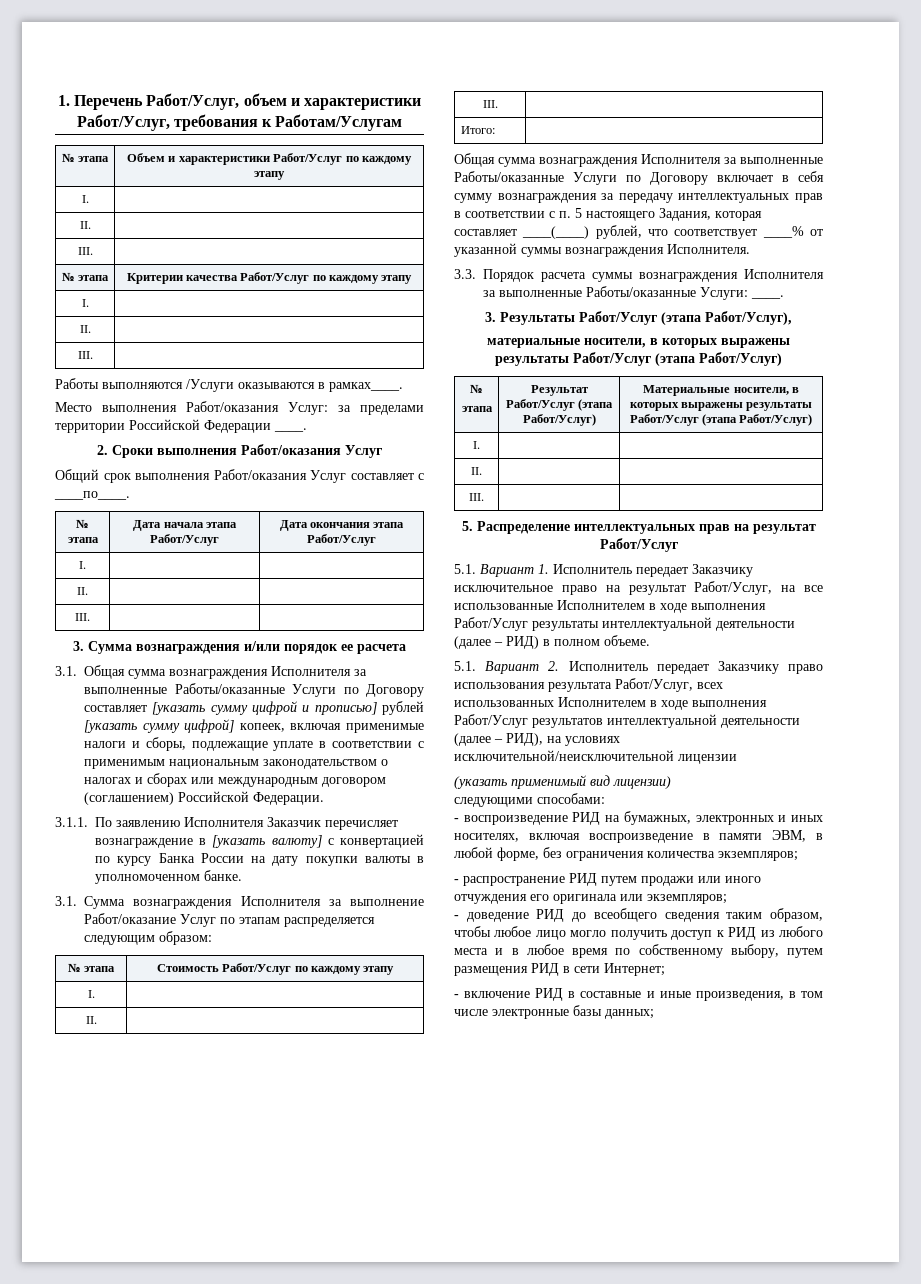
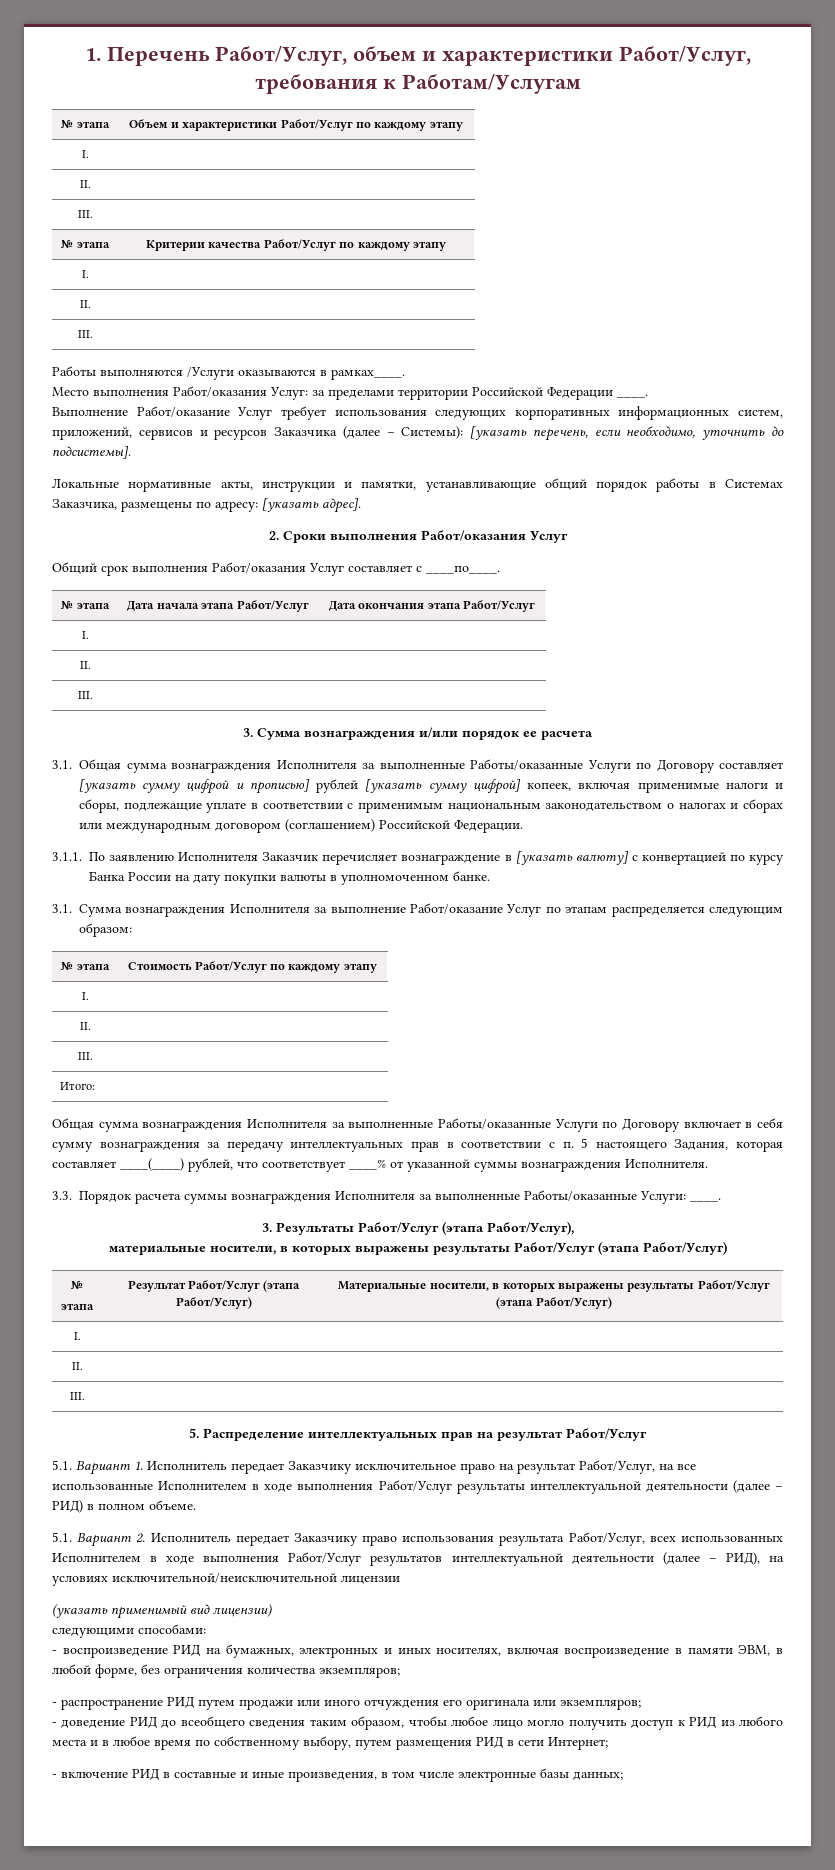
(307, 430) none -> [52,406,783,420] [52,426,784,441] [52,446,131,459] [52,478,783,492] [52,498,361,513] // Выполнение Работ/оказание Услуг требует использования следующих корпоративных информационных систем, приложений, сервисов и ресурсов Заказчика (далее – Системы): [указать перечень, если необходимо, уточнить до подсистемы]. // Локальные нормативные акты, инструкции и памятки, устанавливающие общий порядок работы в Системах Заказчика, размещены по адресу: [указать адрес].

